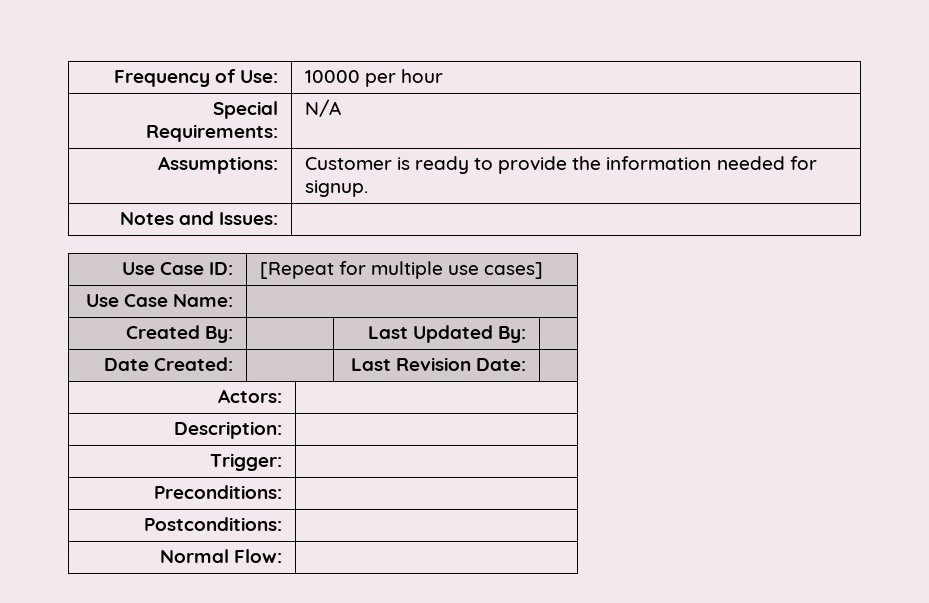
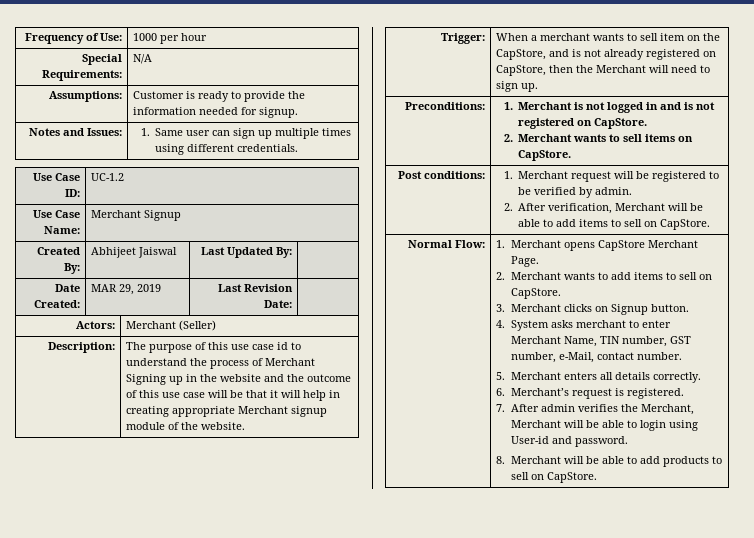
[304,70,360,83] 10000 -> [133,33,158,41] 1000
[122,262,234,275] [259,261,544,279] // Use Case ID: | [Repeat for multiple use cases] -> [140,128,352,139] [155,144,299,155] [32,173,80,181] [64,189,80,197] [91,173,125,181] 1. Same user can sign up multiple times using different credentials. // Use Case ID: | UC-1.2
(234, 300) none -> [91,210,182,221] Merchant Signup
(234, 334) none -> [91,247,178,258] Abhijeet Jaiswal
(234, 364) none -> [91,284,162,295] MAR 29, 2019
(283, 396) none -> [126,320,217,331] Merchant (Seller)
[210,453,283,471] [154,485,283,499] [144,517,283,531] [160,549,283,563] // Trigger: | // Preconditions: | // Postconditions: | // Normal Flow: | -> [126,342,302,353] [126,358,316,369] [126,374,352,385] [126,390,341,401] [126,406,328,417] [126,422,246,430] [440,33,485,44] [496,33,721,41] [496,49,717,60] [496,65,711,76] [496,81,539,92] [404,102,485,110] [503,102,716,113] [518,118,648,129] [503,134,694,142] [518,150,572,161] [397,171,485,179] [503,171,720,182] [518,187,633,198] [503,203,704,214] [518,219,711,230] [407,240,485,248] [496,240,698,251] [510,256,539,267] [496,272,712,280] [510,288,561,299] [496,304,689,315] [496,320,671,331] [510,336,691,347] [510,352,682,363] [496,372,701,383] [496,388,684,399] [496,404,694,415] [510,420,698,431] [510,436,628,447] [496,456,722,467] [510,472,597,483] The purpose of this use case id to understand the process of Merchant Signing up in the website and the outcome of this use case will be that it will help in creating appropriate Merchant signup module of the website. // Trigger: | When a merchant wants to sell item on the CapStore, and is not already registered on CapStore, then the Merchant will need to sign up. // Preconditions: | 1. Merchant is not logged in and is not registered on CapStore. // 2. Merchant wants to sell items on CapStore. // Post conditions: | 1. Merchant request will be registered to be verified by admin. // 2. After verification, Merchant will be able to add items to sell on CapStore. // Normal Flow: | 1. Merchant opens CapStore Merchant Page. // 2. Merchant wants to add items to sell on CapStore. // 3. Merchant clicks on Signup button. // 4. System asks merchant to enter Merchant Name, TIN number, GST number, e-Mail, contact number. // 5. Merchant enters all details correctly. // 6. Merchant’s request is registered. // 7. After admin verifies the Merchant, Merchant will be able to login using User-id and password. // 8. Merchant will be able to add products to sell on CapStore.

